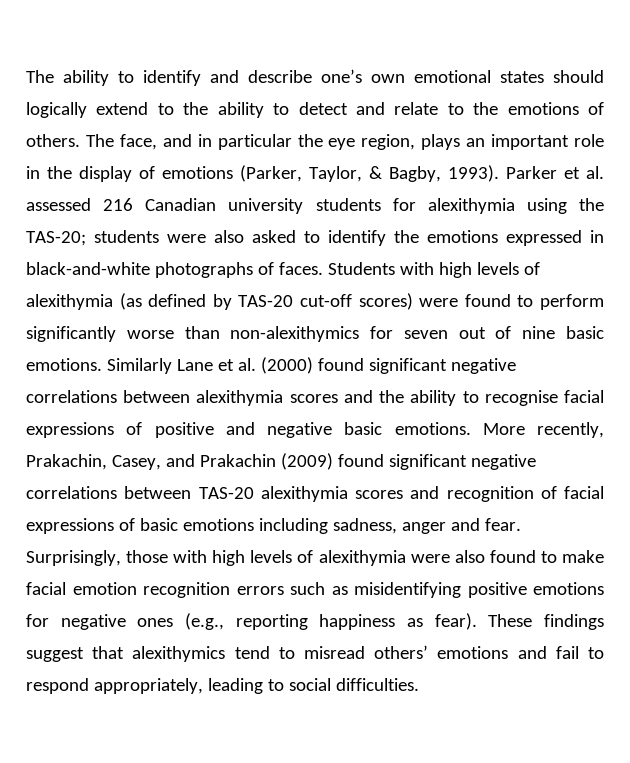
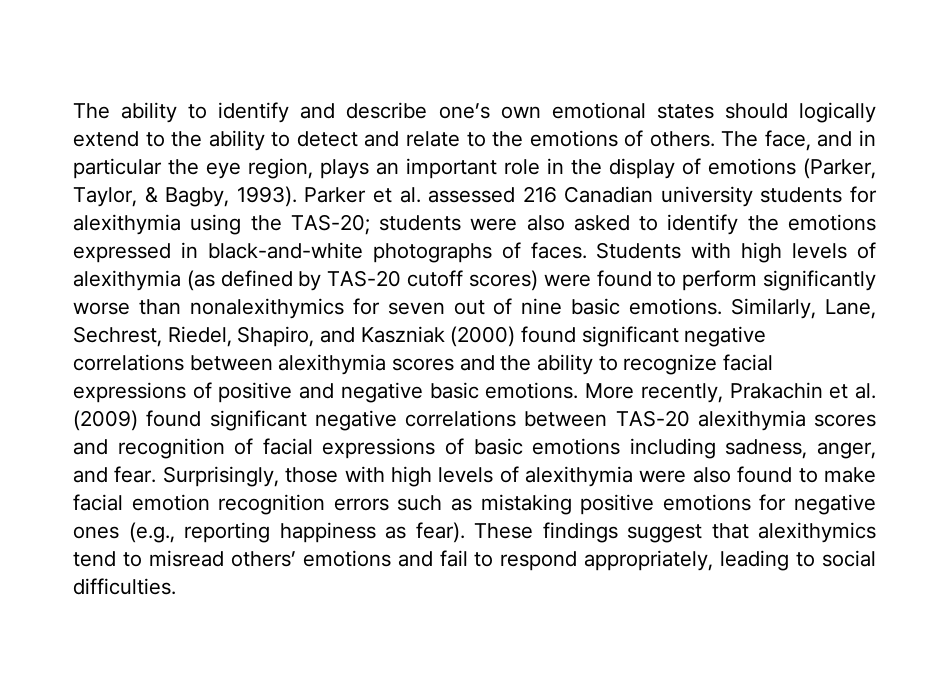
[300,294,352,307] cut-off -> [407,270,464,287] cutoff
[230,326,360,342] non-alexithymics -> [189,298,344,319] nonalexithymics
[106,358,256,374] Similarly Lane et al. -> [731,298,877,319] [73,326,445,347] Similarly, Lane, Sechrest, Riedel, Shapiro, and Kaszniak
[484,390,558,406] recognise -> [623,354,718,375] recognize
[26,454,276,470] Prakachin, Casey, and Prakachin -> [729,382,877,399] Prakachin et al.
[401,522,446,534] anger -> [817,442,877,459] anger,
[354,582,461,598] misidentifying -> [480,494,572,515] mistaking

